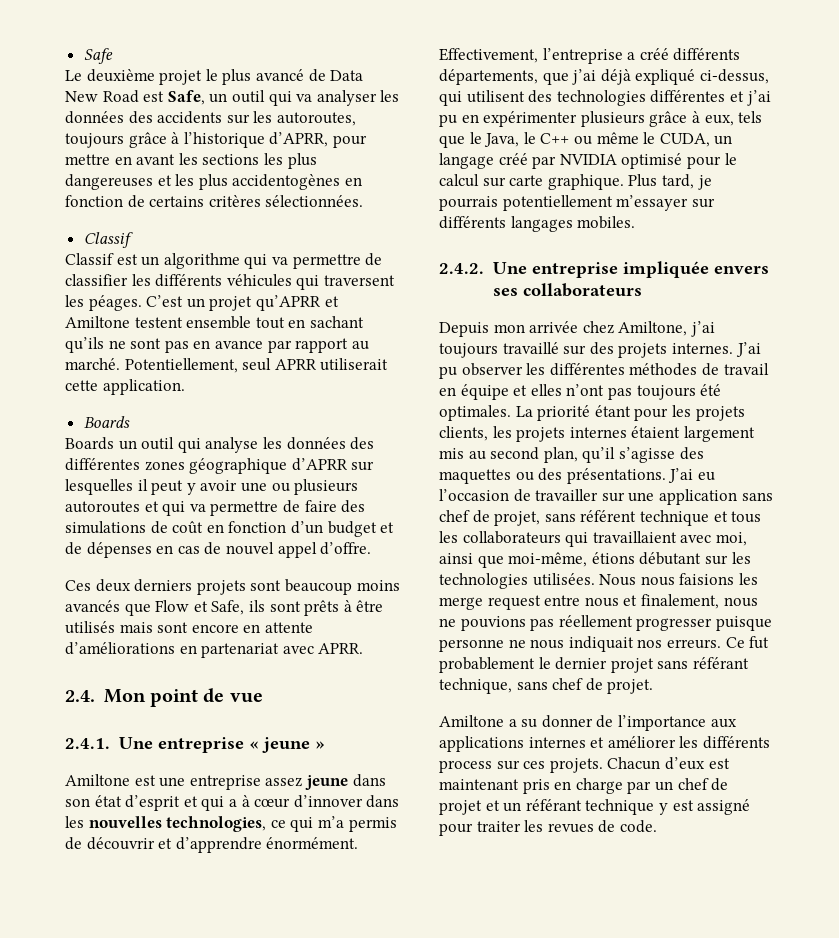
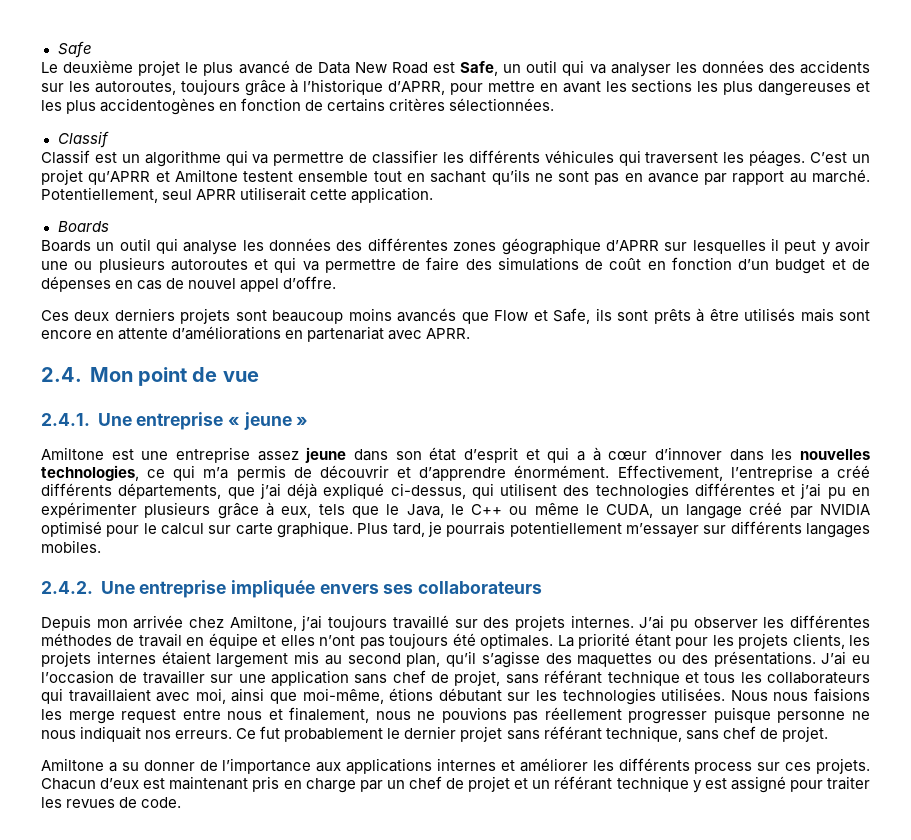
[580,510,637,522] référent -> [544,670,603,684] référant

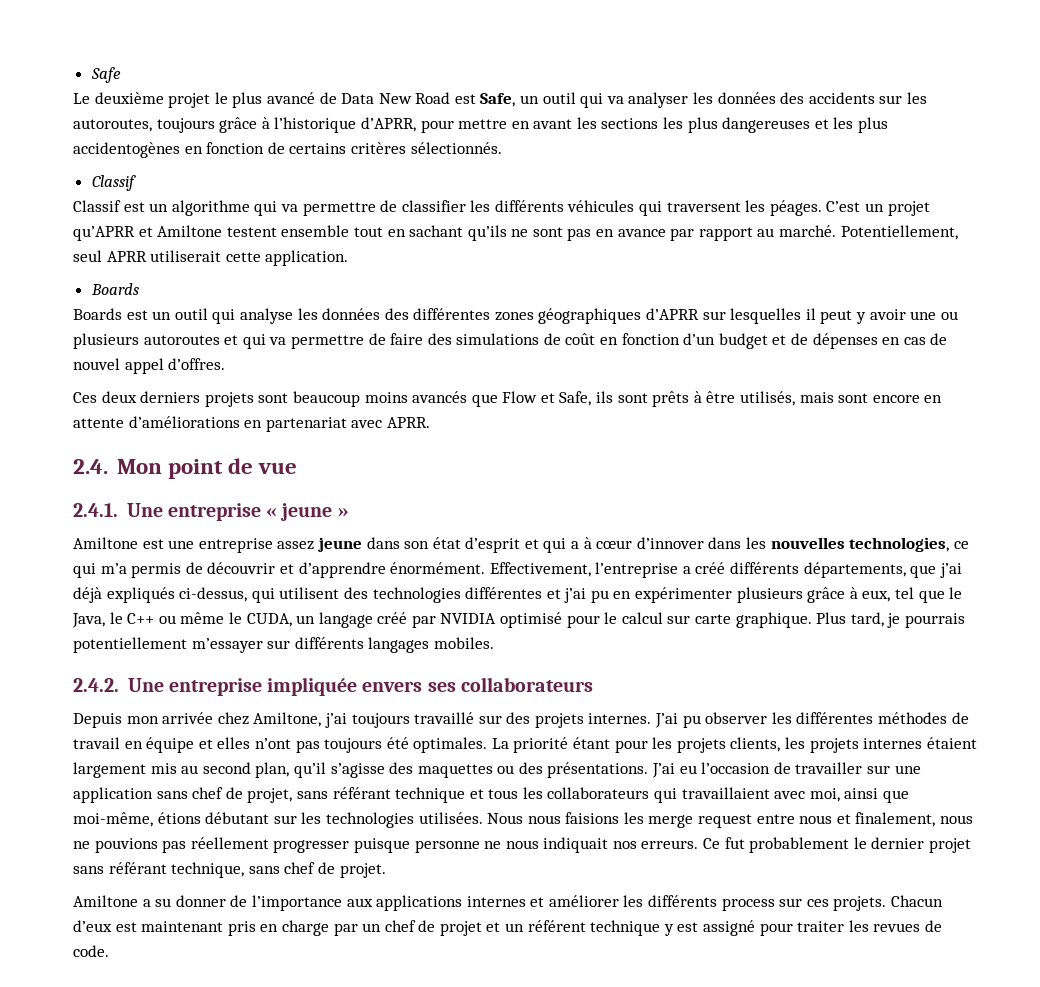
[449,98,555,111] sélectionnées. -> [410,142,502,154] sélectionnés.
(91, 246) none -> [126,310,148,320] est
[501,238,601,255] géographique -> [538,308,642,324] géographiques
[283,276,337,289] d’offre. -> [168,358,226,370] d’offres.
[744,308,796,321] utilisés -> [740,391,796,406] utilisés,
[323,483,385,499] expliqué -> [106,587,175,603] expliqués
[318,504,345,515] tels -> [895,587,915,599] tel
[554,776,613,790] référant -> [527,920,586,932] référent

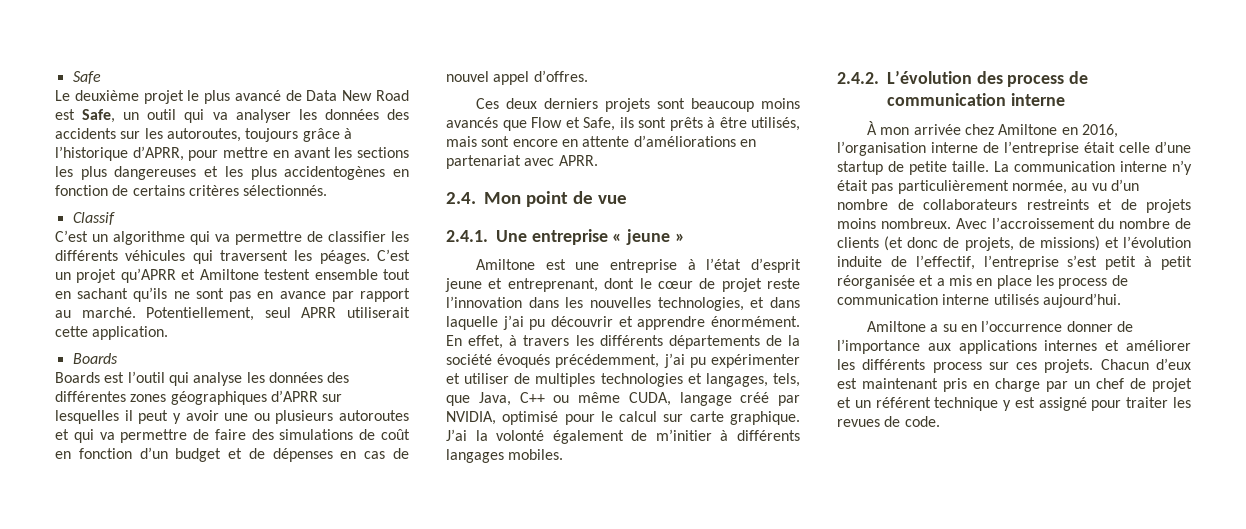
[73,200,145,212] Classif est -> [55,230,88,242] C’est
[152,308,208,320] un outil -> [127,371,165,383] l’outil
[277,537,969,553] [73,562,962,578] [73,587,963,603] [72,612,316,628] assez jeune dans son état d’esprit et qui a à cœur d’innover dans les nouvelles technologies, ce qui m’a permis de découvrir et d’apprendre énormément. Effectivement, l’entreprise a créé différents départements, que j’ai déjà expliqués ci-dessus, qui utilisent des technologies différentes et j’ai pu en expérimenter plusieurs grâce à eux, tel que le Java, le C++ ou même le CUDA, un -> [687,258,801,273] [445,278,800,292] [446,296,801,311] [446,315,800,330] [446,335,800,349] [446,353,800,368] [446,373,800,387] [446,392,671,406] à l’état d’esprit jeune et entreprenant, dont le cœur de projet reste l’innovation dans les nouvelles technologies, et dans laquelle j’ai pu découvrir et apprendre énormément. En effet, à travers les différents départements de la société évoqués précédemment, j’ai pu expérimenter et utiliser de multiples technologies et langages, tels, que Java, C++ ou même CUDA,
[440,613,497,624] NVIDIA -> [446,411,496,425] NVIDIA,
[816,612,965,628] [73,637,494,653] [73,677,593,696] [73,712,969,728] [73,737,977,753] [73,762,921,778] [73,787,910,803] [73,812,974,828] [73,837,972,853] [73,862,386,878] Plus tard, je pourrais potentiellement m’essayer sur différents langages mobiles. // 2.4.2. Une entreprise impliquée envers ses collaborateurs // Depuis mon arrivée chez Amiltone, j’ai toujours travaillé sur des projets internes. J’ai pu observer les différentes méthodes de travail en équipe et elles n’ont pas toujours été optimales. La priorité étant pour les projets clients, les projets internes étaient largement mis au second plan, qu’il s’agisse des maquettes ou des présentations. J’ai eu l’occasion de travailler sur une application sans chef de projet, sans référant technique et tous les collaborateurs qui travaillaient avec moi, ainsi que moi-même, étions débutant sur les technologies utilisées. Nous nous faisions les merge request entre nous et finalement, nous ne pouvions pas réellement progresser puisque personne ne nous indiquait nos erreurs. Ce fut probablement le dernier projet sans référant technique, sans chef de projet. -> [446,429,800,444] [446,449,564,463] [837,70,1089,87] [887,93,1065,106] [867,121,1118,138] [837,141,1191,156] [837,160,1192,175] [837,179,1139,194] [837,199,1191,213] [837,217,1191,229] [837,236,1191,251] [837,255,1192,270] [837,275,1128,289] [837,293,1121,308] J’ai la volonté également de m’initier à différents langages mobiles. // 2.4.2. L’évolution des process de communication interne // À mon arrivée chez Amiltone en 2016, l’organisation interne de l’entreprise était celle d’une startup de petite taille. La communication interne n’y était pas particulièrement normée, au vu d’un nombre de collaborateurs restreints et de projets moins nombreux. Avec l’accroissement du nombre de clients (et donc de projets, de missions) et l’évolution induite de l’effectif, l’entreprise s’est petit à petit réorganisée et a mis en place les process de communication interne utilisés aujourd’hui.
(172, 902) none -> [961,320,1063,332] en l’occurrence

